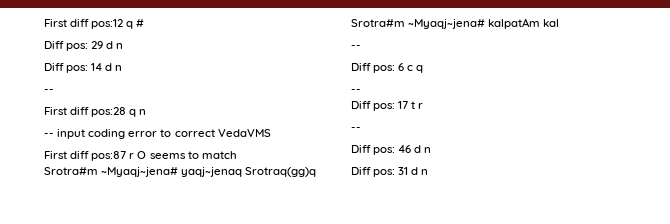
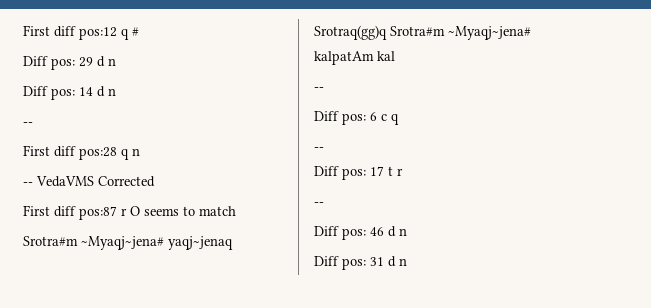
[57,129,215,139] input coding error to correct -> (33, 184) none
(271, 133) none -> [98,176,155,187] Corrected

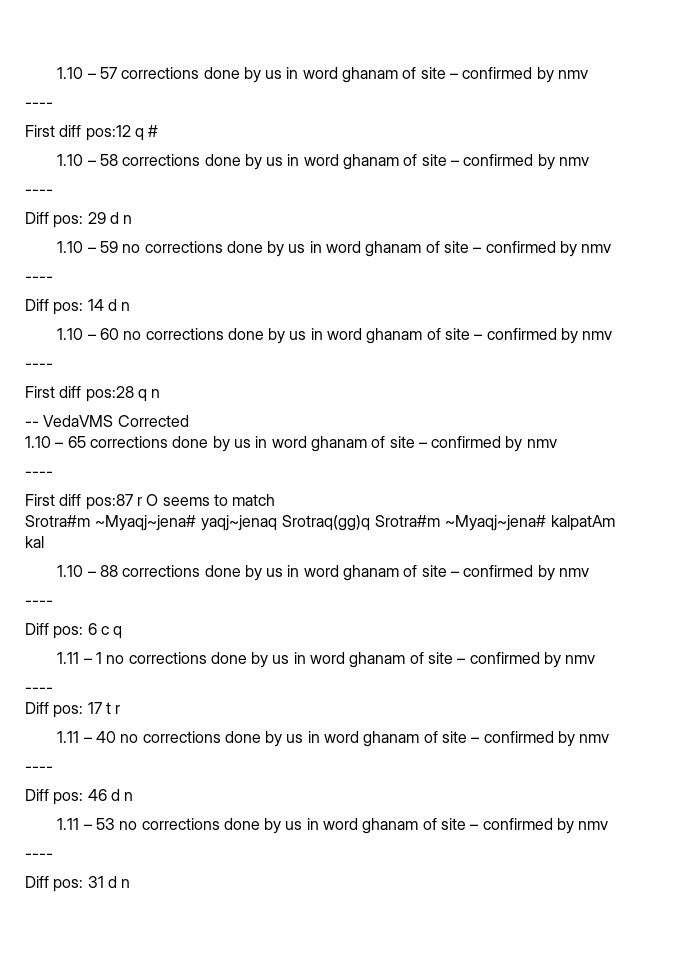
(23, 30) none -> [57,67,589,83] [25,102,53,108] 1.10 – 57 corrections done by us in word ghanam of site – confirmed by nmv // ---- //
(139, 31) none -> [57,154,590,170] [25,189,53,195] // 1.10 – 58 corrections done by us in word ghanam of site – confirmed by nmv // ----
(116, 62) none -> [57,241,612,257] [25,276,53,282] // 1.10 – 59 no corrections done by us in word ghanam of site – confirmed by nmv // ----
[23,122,33,126] -- -> [57,328,613,344] [25,363,53,369] 1.10 – 60 no corrections done by us in word ghanam of site – confirmed by nmv // ----
(155, 181) none -> [25,436,557,452] [25,471,53,477] // 1.10 – 65 corrections done by us in word ghanam of site – confirmed by nmv // ----
[314,87,324,91] -- -> [57,565,590,581] [25,600,53,606] 1.10 – 88 corrections done by us in word ghanam of site – confirmed by nmv // ----
[314,147,324,151] -- -> [57,652,596,668] [25,687,53,693] 1.11 – 1 no corrections done by us in word ghanam of site – confirmed by nmv // ----
[314,202,324,206] -- -> [57,731,610,747] [25,766,53,772] 1.11 – 40 no corrections done by us in word ghanam of site – confirmed by nmv // ----
(407, 232) none -> [57,818,609,834] [25,853,53,859] // 1.11 – 53 no corrections done by us in word ghanam of site – confirmed by nmv // ----

